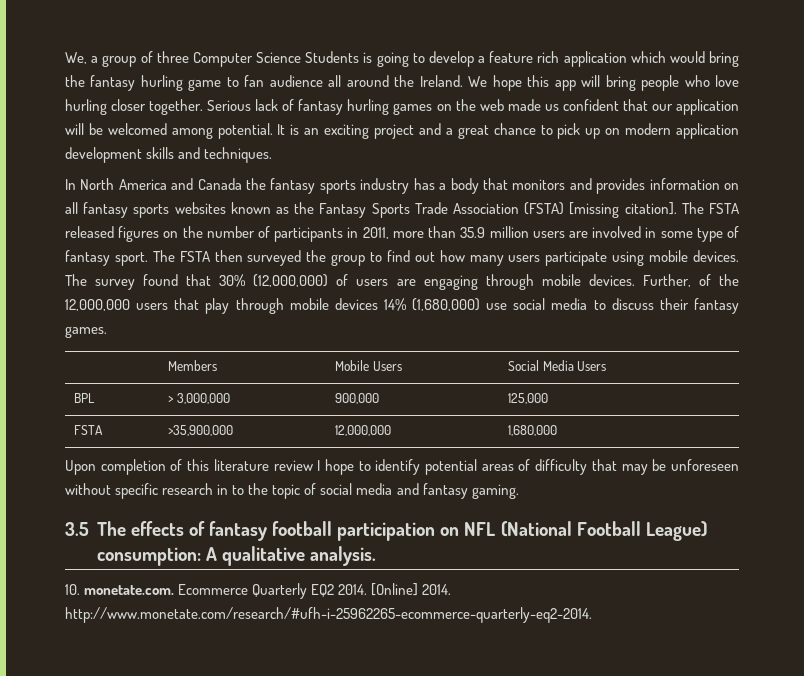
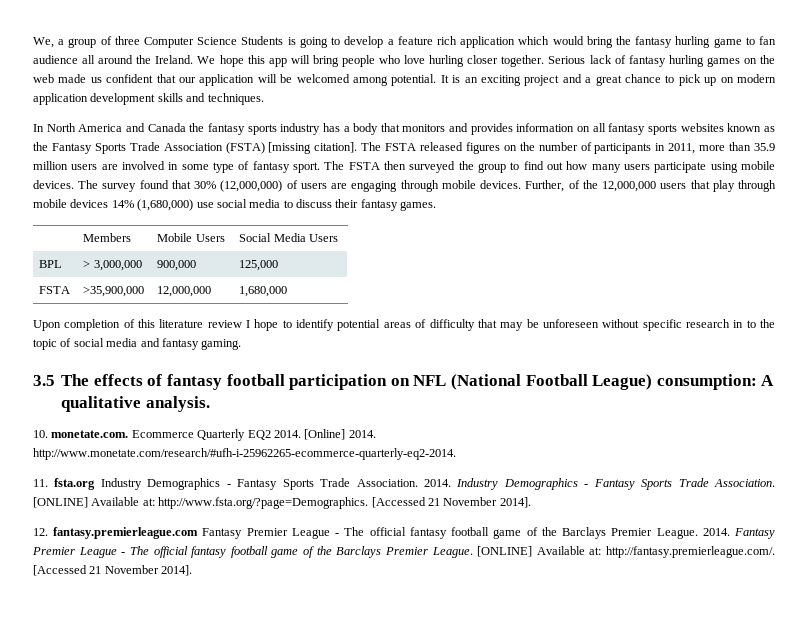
(592, 615) none -> [33,478,775,490] [33,497,531,509] [33,527,776,539] [32,546,775,558] [33,565,193,576] // 11. fsta.org Industry Demographics - Fantasy Sports Trade Association. 2014. Industry Demographics - Fantasy Sports Trade Association. [ONLINE] Available at: http://www.fsta.org/?page=Demographics. [Accessed 21 November 2014]. // 12. fantasy.premierleague.com Fantasy Premier League - The official fantasy football game of the Barclays Premier League. 2014. Fantasy Premier League - The official fantasy football game of the Barclays Premier League. [ONLINE] Available at: http://fantasy.premierleague.com/. [Accessed 21 November 2014].

